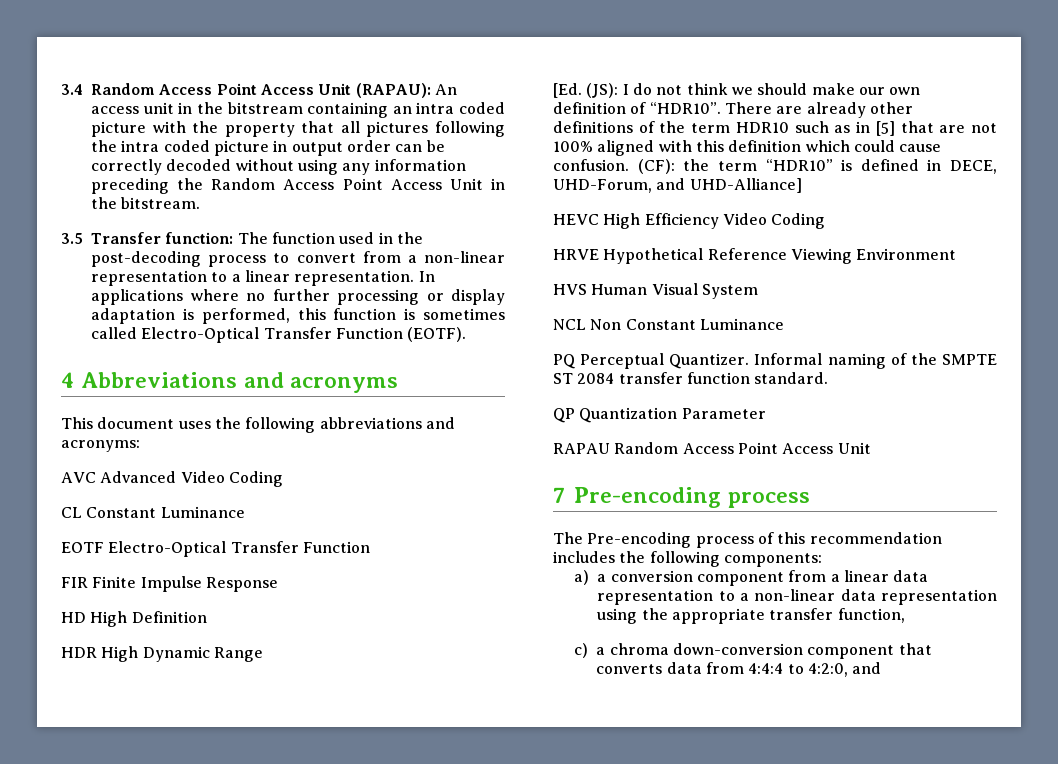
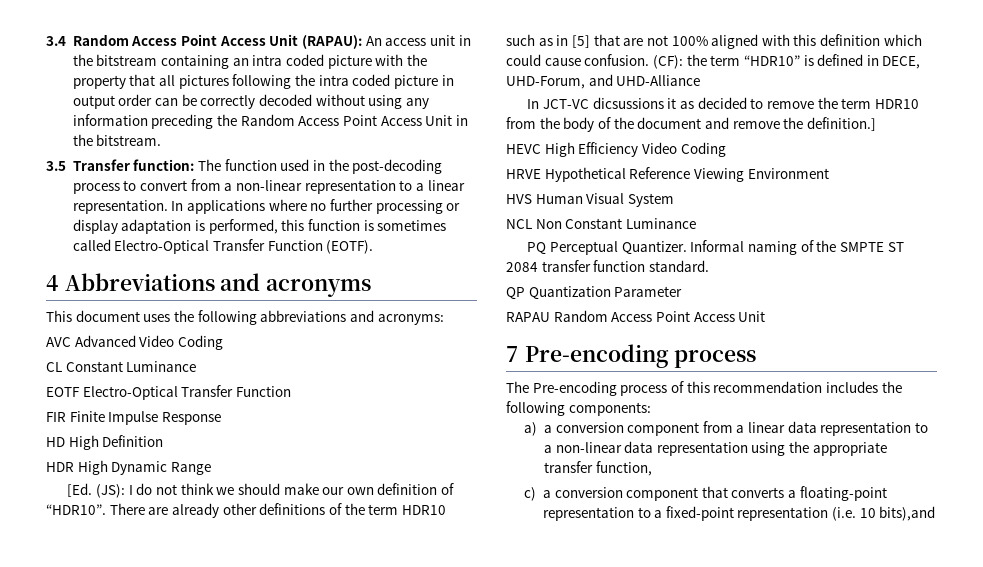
[689,178,802,193] UHD-Alliance] -> [616,75,701,86] [527,97,919,109] [506,117,876,132] UHD-Alliance // In JCT-VC dicsussions it as decided to remove the term HDR10 from the body of the document and remove the definition.]
[609,643,804,655] chroma down-conversion -> [554,487,623,498] conversion
[666,662,882,677] data from 4:4:4 to 4:2:0, and -> [788,486,887,501] [542,506,936,521] a floating-point representation to a fixed-point representation (i.e. 10 bits),and

